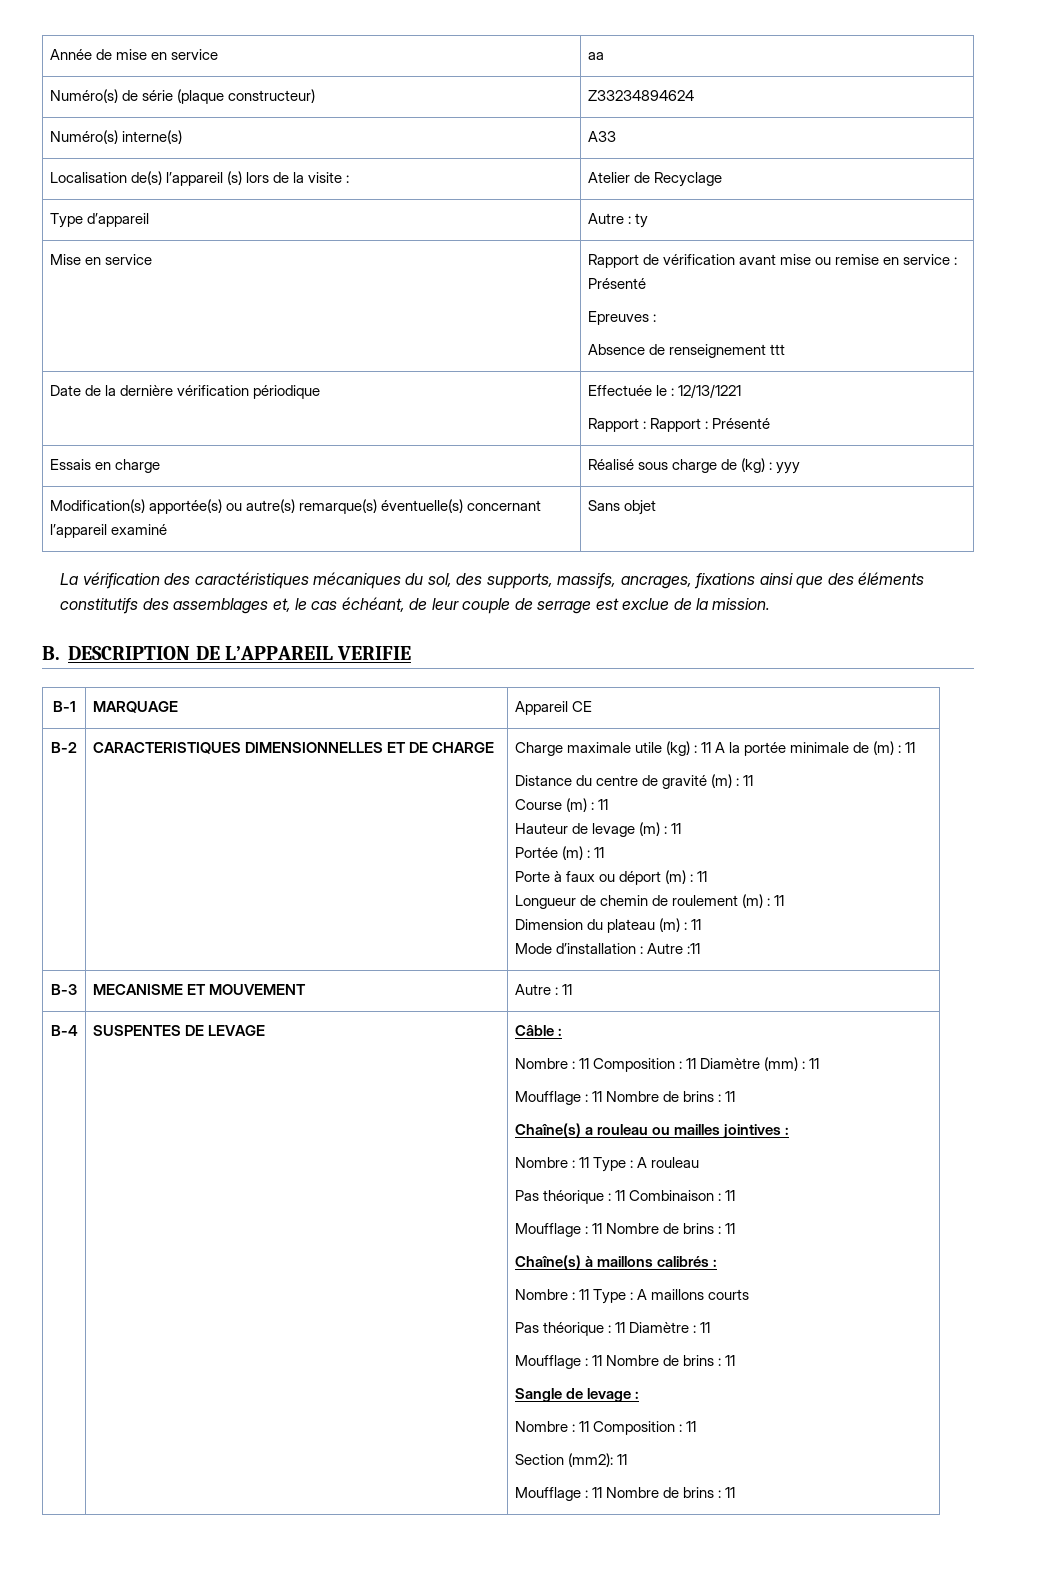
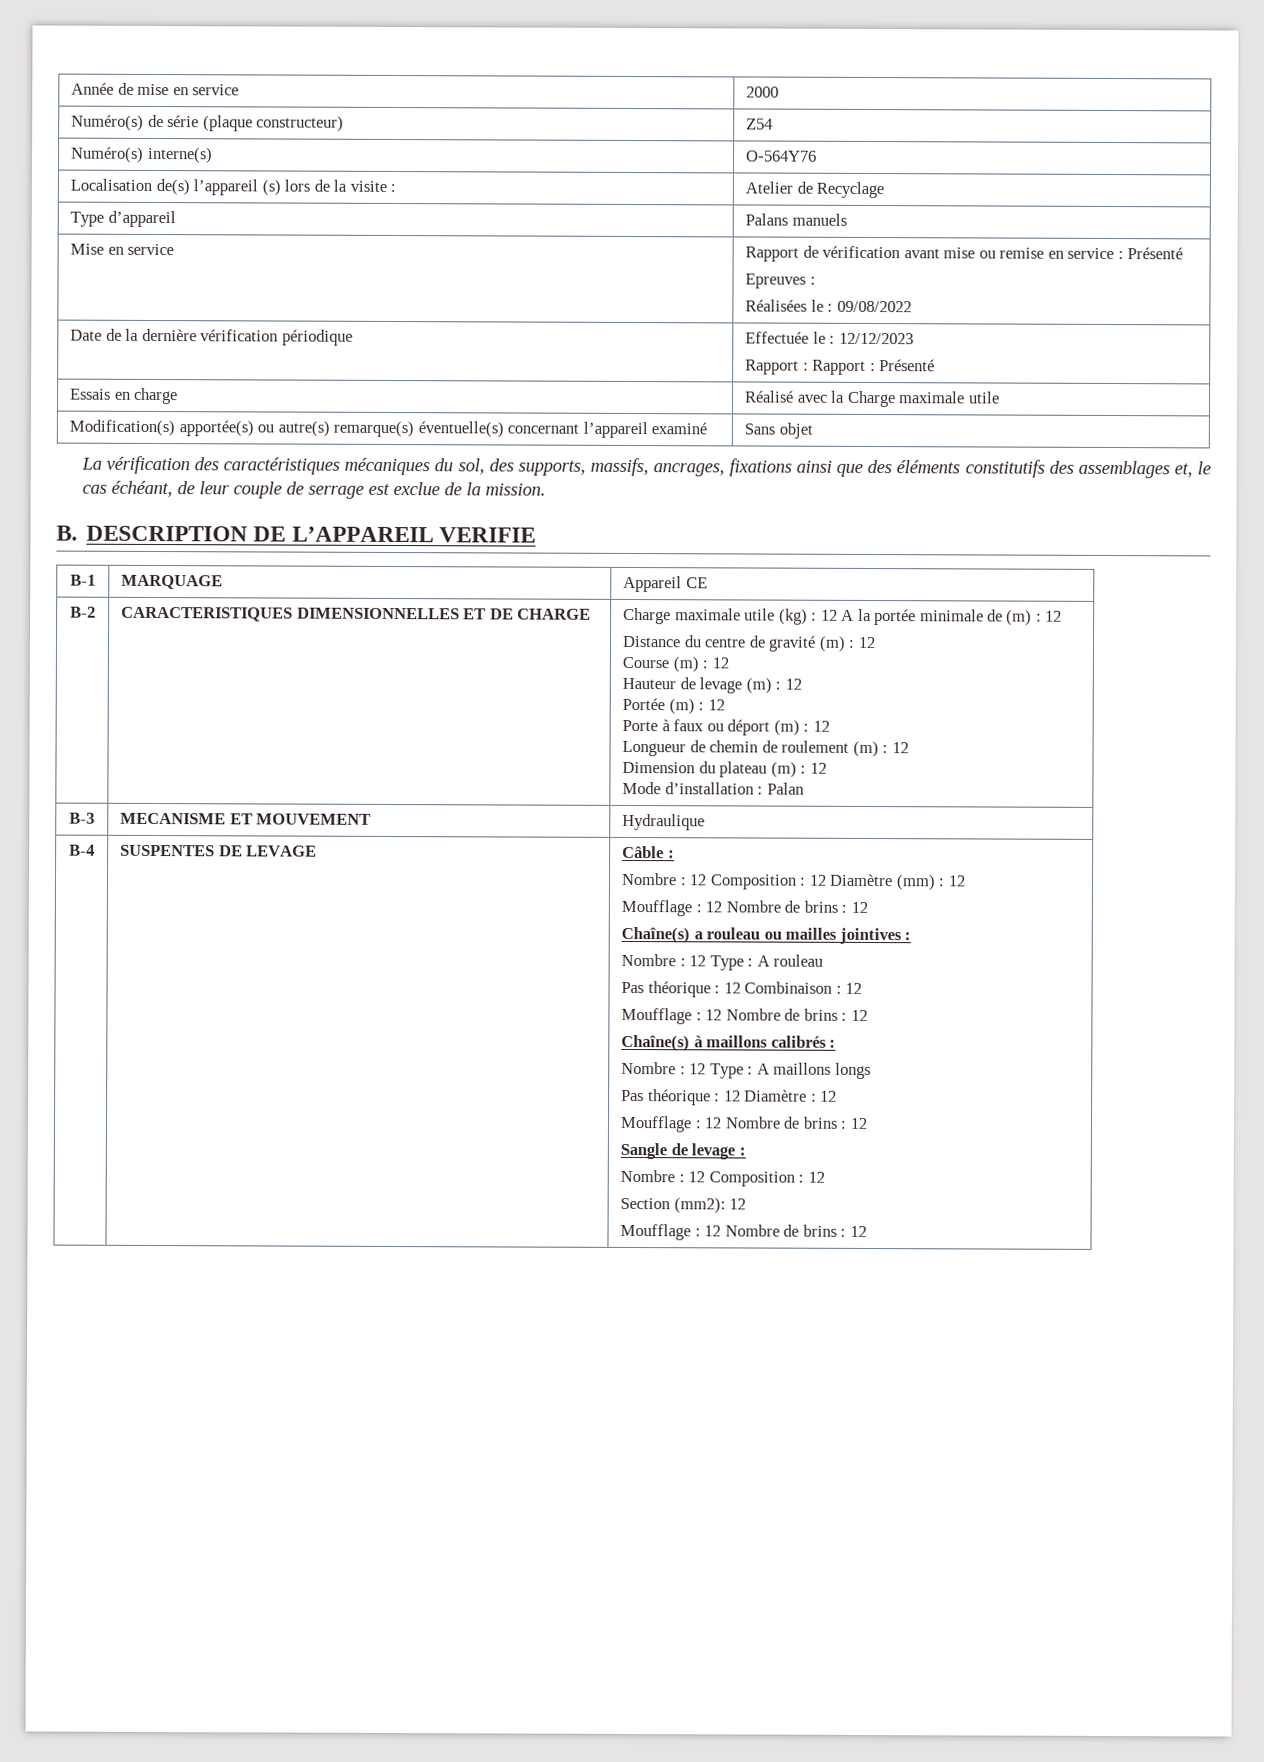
[587,52,604,60] aa -> [746,86,780,98] 2000
[587,90,694,101] Z33234894624 -> [746,118,774,130] Z54
[587,131,616,142] A33 -> [746,150,818,162] O-564Y76
[587,213,648,228] Autre : ty -> [745,213,847,226] Palans manuels
[587,344,785,358] Absence de renseignement ttt -> [745,299,912,313] Réalisées le : 09/08/2022
[677,384,741,398] 12/13/1221 -> [838,332,914,345] 12/12/2023
[637,458,800,474] sous charge de (kg) : yyy -> [797,390,1000,408] avec la Charge maximale utile
[700,742,711,753] 11 -> [820,609,838,621] 12
[905,742,916,753] 11 -> [1045,610,1063,622] 12
[742,775,753,786] 11 -> [857,636,876,649] 12
[597,799,608,810] 11 -> [711,657,729,669] 12
[670,823,681,834] 11 -> [784,678,802,690] 12
[593,847,604,858] 11 -> [707,699,725,711] 12
[696,871,707,882] 11 -> [812,720,830,732] 12
[773,895,784,906] 11 -> [891,742,909,754] 12
[690,919,701,930] 11 -> [809,762,827,774] 12
[646,943,700,954] Autre :11 -> [766,782,804,795] Palan
[514,984,572,995] Autre : 11 -> [622,813,706,831] Hydraulique
[578,1058,696,1072] 11 Composition : 11 -> [689,874,827,890] 12 Composition : 12
[809,1058,820,1069] [514,1091,735,1105] 11 // Moufflage : 11 Nombre de brins : 11 -> [947,875,966,887] [621,899,868,917] 12 // Moufflage : 12 Nombre de brins : 12
[578,1157,589,1168] 11 -> [689,955,707,967] 12
[614,1190,625,1201] 11 -> [723,982,741,994] 12
[724,1190,735,1201] [514,1223,735,1237] 11 // Moufflage : 11 Nombre de brins : 11 -> [845,982,863,994] [621,1007,868,1025] 12 // Moufflage : 12 Nombre de brins : 12
[578,1289,589,1300] 11 -> [689,1063,707,1075] 12
[707,1289,749,1300] [514,1322,625,1336] courts // Pas théorique : 11 -> [834,1062,871,1079] [621,1089,741,1106] longs // Pas théorique : 12
[699,1322,710,1333] [514,1355,735,1369] 11 // Moufflage : 11 Nombre de brins : 11 -> [820,1090,838,1102] [620,1115,868,1133] 12 // Moufflage : 12 Nombre de brins : 12
[578,1421,696,1435] 11 Composition : 11 -> [688,1171,825,1187] 12 Composition : 12
[616,1454,627,1465] [514,1487,735,1501] 11 // Moufflage : 11 Nombre de brins : 11 -> [729,1198,747,1210] [620,1223,867,1241] 12 // Moufflage : 12 Nombre de brins : 12

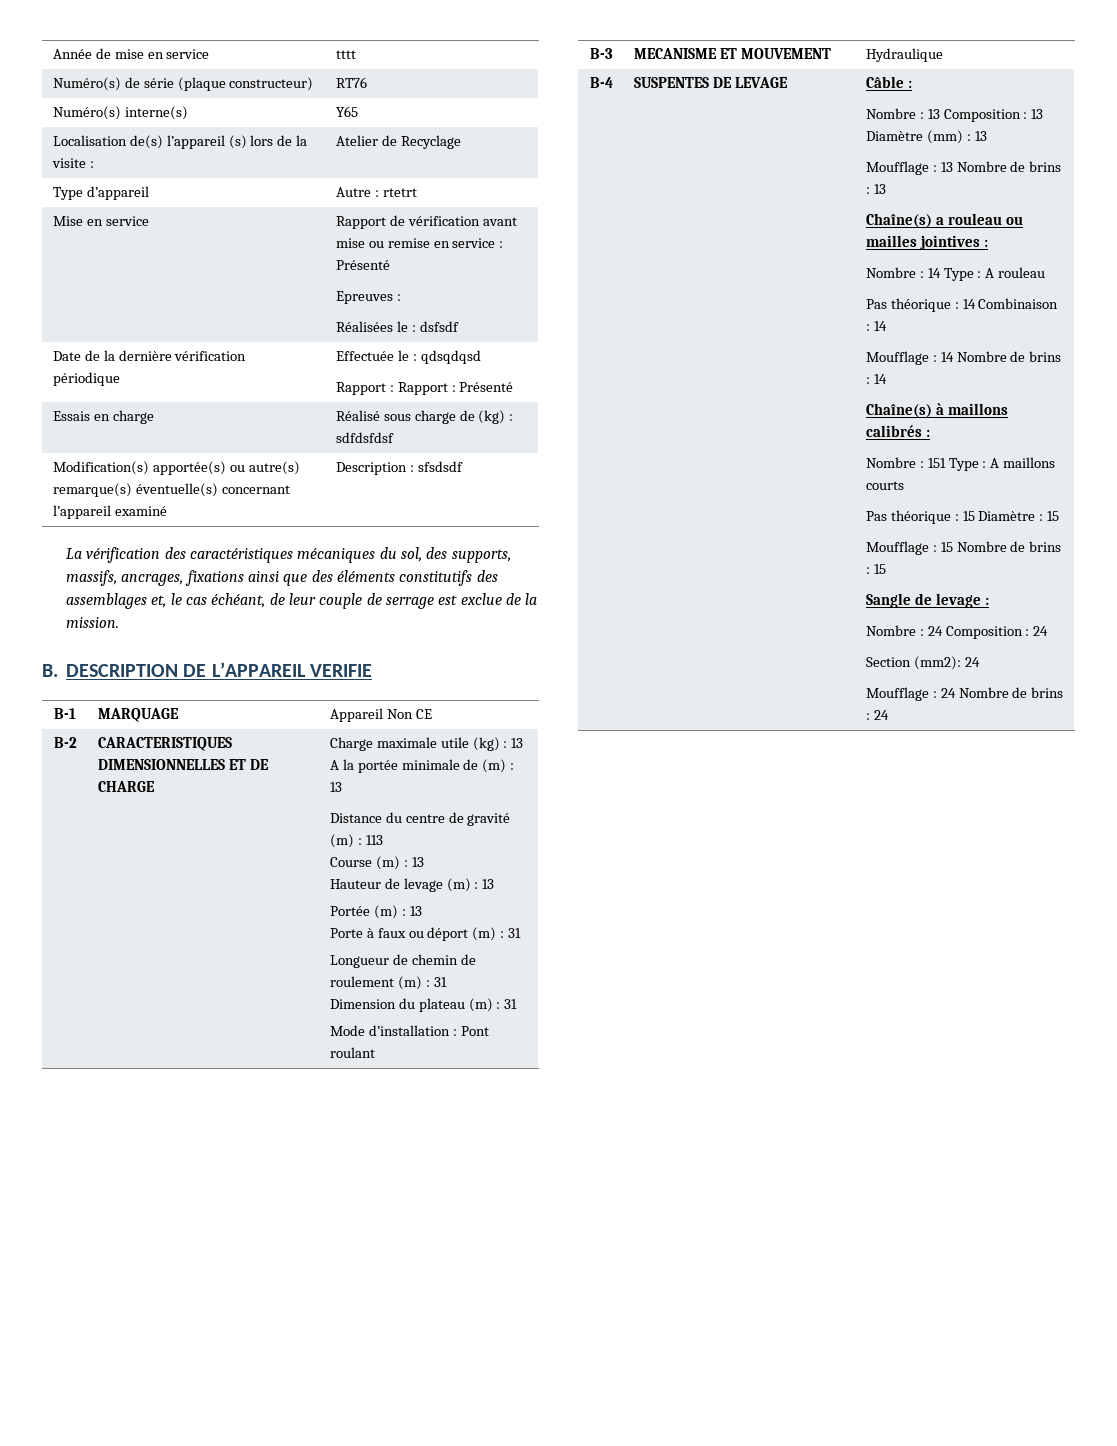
[746,86,780,98] 2000 -> [335,50,356,59] tttt
[746,118,774,130] Z54 -> [335,77,367,88] RT76
[746,150,818,162] O-564Y76 -> [335,106,358,117] Y65
[745,213,847,226] Palans manuels -> [335,187,417,197] Autre : rtetrt
[836,300,912,313] 09/08/2022 -> [419,321,459,332] dsfsdf
[838,332,914,345] 12/12/2023 -> [420,350,481,364] qdsqdqsd
[797,390,1000,408] avec la Charge maximale utile -> [383,410,514,424] [335,432,394,443] sous charge de (kg) : sdfdsfdsf
[744,422,813,439] Sans objet -> [335,461,463,475] Description : sfsdsdf
(683, 584) none -> [386,709,413,719] Non
[820,609,838,621] 12 -> [511,738,524,748] 13
[1045,610,1063,622] 12 -> [329,782,342,792] 13
[857,636,876,649] 12 -> [365,835,383,845] 113
[711,657,729,669] 12 -> [411,857,424,867] 13
[784,678,802,690] 12 -> [482,879,495,889] 13
[707,699,725,711] 12 -> [409,906,422,916] 13
[812,720,830,732] 12 -> [508,928,522,938] 31
[891,742,909,754] 12 -> [433,977,447,987] 31
[809,762,827,774] 12 -> [504,999,518,1009] 31
[766,782,804,795] Palan -> [460,1026,489,1036] [329,1047,375,1058] Pont roulant
[689,874,827,890] 12 Composition : 12 -> [927,109,1044,122] 13 Composition : 13
[947,875,966,887] [621,899,868,917] 12 // Moufflage : 12 Nombre de brins : 12 -> [974,131,987,141] [865,161,1062,175] [865,184,886,194] 13 // Moufflage : 13 Nombre de brins : 13
[689,955,707,967] 12 -> [927,268,941,278] 14
[723,982,741,994] 12 -> [962,299,976,309] 14
[845,982,863,994] [621,1007,868,1025] 12 // Moufflage : 12 Nombre de brins : 12 -> [873,321,887,331] [865,351,1062,365] [865,374,887,384] 14 // Moufflage : 14 Nombre de brins : 14
[689,1063,707,1075] 12 -> [927,458,946,468] 151
[834,1062,871,1079] [621,1089,741,1106] longs // Pas théorique : 12 -> [865,481,904,490] [865,510,975,524] courts // Pas théorique : 15
[820,1090,838,1102] [620,1115,868,1133] 12 // Moufflage : 12 Nombre de brins : 12 -> [1047,511,1060,521] [865,541,1062,555] [865,564,886,574] 15 // Moufflage : 15 Nombre de brins : 15
[688,1171,825,1187] 12 Composition : 12 -> [927,626,1049,639] 24 Composition : 24
[729,1198,747,1210] [620,1223,867,1241] 12 // Moufflage : 12 Nombre de brins : 12 -> [964,657,980,667] [865,687,1064,701] [865,710,889,720] 24 // Moufflage : 24 Nombre de brins : 24

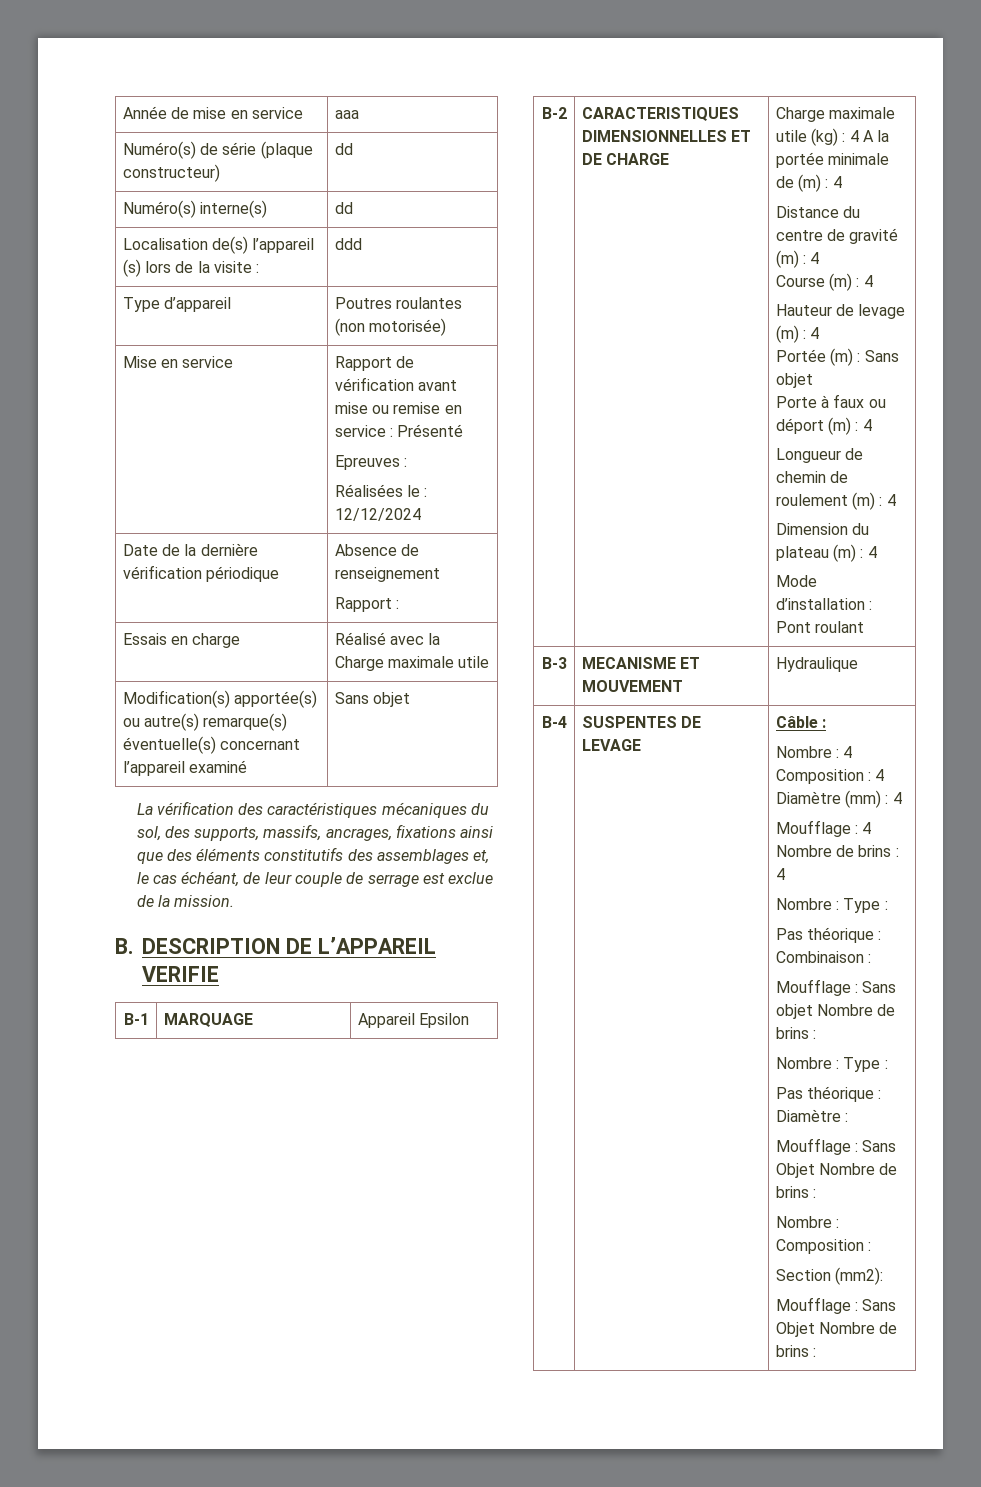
[335,50,356,59] tttt -> [334,110,359,119] aaa
[335,77,367,88] RT76 -> [334,143,353,155] dd
[335,106,358,117] Y65 -> [334,202,353,214] dd
[335,135,461,149] Atelier de Recyclage -> [334,238,362,250] ddd
[335,187,417,197] Autre : rtetrt -> [334,297,462,309] [334,318,446,336] Poutres roulantes (non motorisée)
[419,321,459,332] dsfsdf -> [334,508,421,521] 12/12/2024
[335,350,481,364] [335,382,514,395] Effectuée le : qdsqdqsd // Rapport : Rapport : Présenté -> [334,544,419,556] [334,567,440,582] [334,597,399,612] Absence de renseignement // Rapport :
[383,410,514,424] [335,432,394,443] sous charge de (kg) : sdfdsfdsf -> [389,633,441,645] [334,656,490,671] avec la Charge maximale utile
[335,461,463,475] Description : sfsdsdf -> [334,692,410,707] Sans objet
[386,709,432,719] Non CE -> [418,1013,469,1028] Epsilon
[511,738,524,748] 13 -> [849,130,859,142] 4
[329,782,342,792] 13 -> [832,176,842,188] 4
[365,835,383,845] 113 -> [810,252,820,264] 4
[411,857,424,867] 13 -> [863,275,873,287] 4
[482,879,495,889] 13 -> [810,327,820,339] 4
[409,906,422,916] 13 -> [864,350,899,362] [775,373,813,388] Sans objet
[508,928,522,938] 31 -> [862,419,872,431] 4
[433,977,447,987] 31 -> [886,494,896,506] 4
[504,999,518,1009] 31 -> [867,546,877,558] 4
[927,109,1044,122] 13 Composition : 13 -> [843,746,853,758] [775,769,885,784] 4 Composition : 4
[974,131,987,141] [865,161,1062,175] [865,184,886,194] [865,213,1023,228] [865,235,988,250] [865,267,1046,281] [865,298,1059,312] [865,321,887,331] [865,351,1062,365] [865,374,887,384] [865,403,1008,418] [865,425,930,437] [865,457,1056,471] [865,481,904,490] [865,510,1060,524] [865,541,1062,555] [865,564,886,574] [865,593,989,608] [865,625,1049,639] [865,656,980,670] [865,687,1064,701] [865,710,889,720] 13 // Moufflage : 13 Nombre de brins : 13 // Chaîne(s) a rouleau ou mailles jointives : // Nombre : 14 Type : A rouleau // Pas théorique : 14 Combinaison : 14 // Moufflage : 14 Nombre de brins : 14 // Chaîne(s) à maillons calibrés : // Nombre : 151 Type : A maillons courts // Pas théorique : 15 Diamètre : 15 // Moufflage : 15 Nombre de brins : 15 // Sangle de levage : // Nombre : 24 Composition : 24 // Section (mm2): 24 // Moufflage : 24 Nombre de brins : 24 -> [892,792,902,804] [775,820,872,837] [775,845,899,857] [775,868,785,880] [775,898,888,913] [775,927,882,943] [775,951,871,963] [775,979,897,996] [775,1004,896,1019] [775,1027,816,1039] [775,1057,888,1072] [775,1086,882,1102] [775,1109,848,1122] [775,1138,897,1155] [775,1163,898,1178] [775,1186,816,1198] [775,1216,839,1228] [775,1239,871,1254] [775,1267,883,1285] [775,1297,897,1314] [775,1322,898,1337] [775,1345,816,1357] 4 // Moufflage : 4 Nombre de brins : 4 // Nombre : Type : // Pas théorique : Combinaison : // Moufflage : Sans objet Nombre de brins : // Nombre : Type : // Pas théorique : Diamètre : // Moufflage : Sans Objet Nombre de brins : // Nombre : Composition : // Section (mm2): // Moufflage : Sans Objet Nombre de brins :

